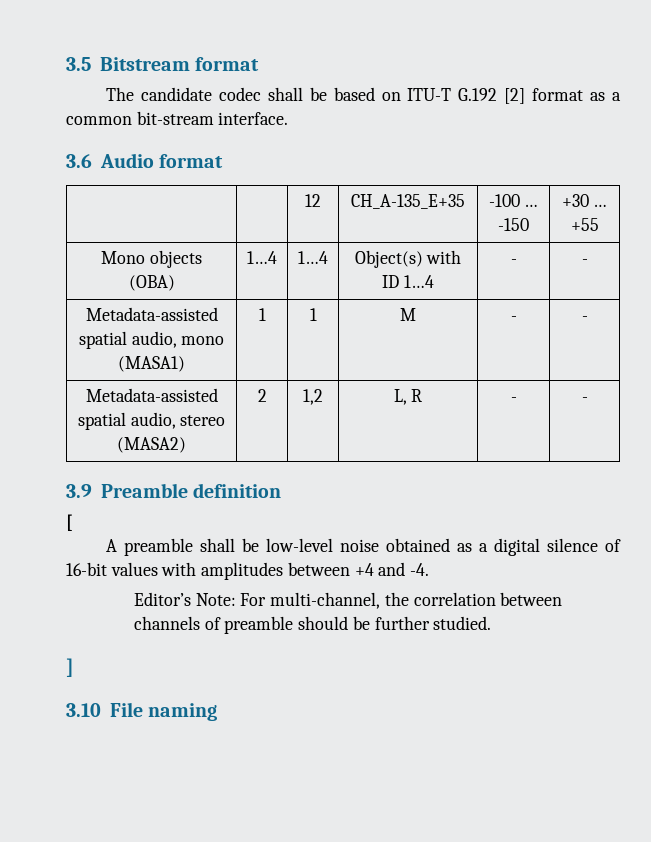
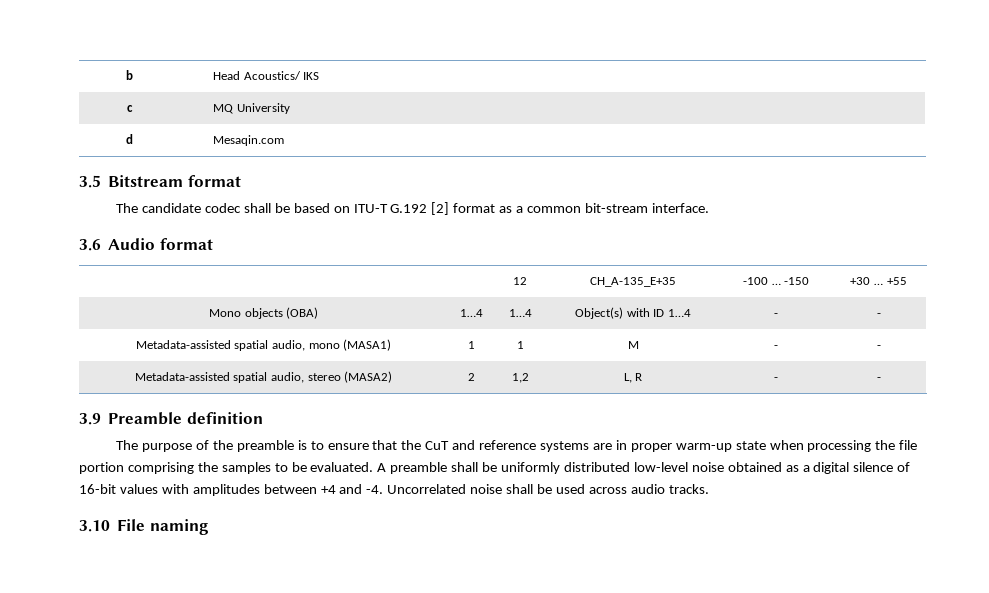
(66, 64) none -> [125,70,133,80] [213,71,320,80] [126,105,133,112] [213,103,290,114] [125,134,133,144] [213,135,285,146] b | Head Acoustics/ IKS // c | MQ University // d | Mesaqin.com //
[66,514,73,531] [ // -> [116,440,918,452] [79,462,374,474] The purpose of the preamble is to ensure that the CuT and reference systems are in proper warm-up state when processing the file portion comprising the samples to be evaluated.
(260, 545) none -> [501,462,630,474] uniformly distributed
[134,592,563,609] [134,616,492,634] [66,658,74,677] // Editor’s Note: For multi-channel, the correlation between channels of preamble should be further studied. // ] -> [387,484,709,494] Uncorrelated noise shall be used across audio tracks.

